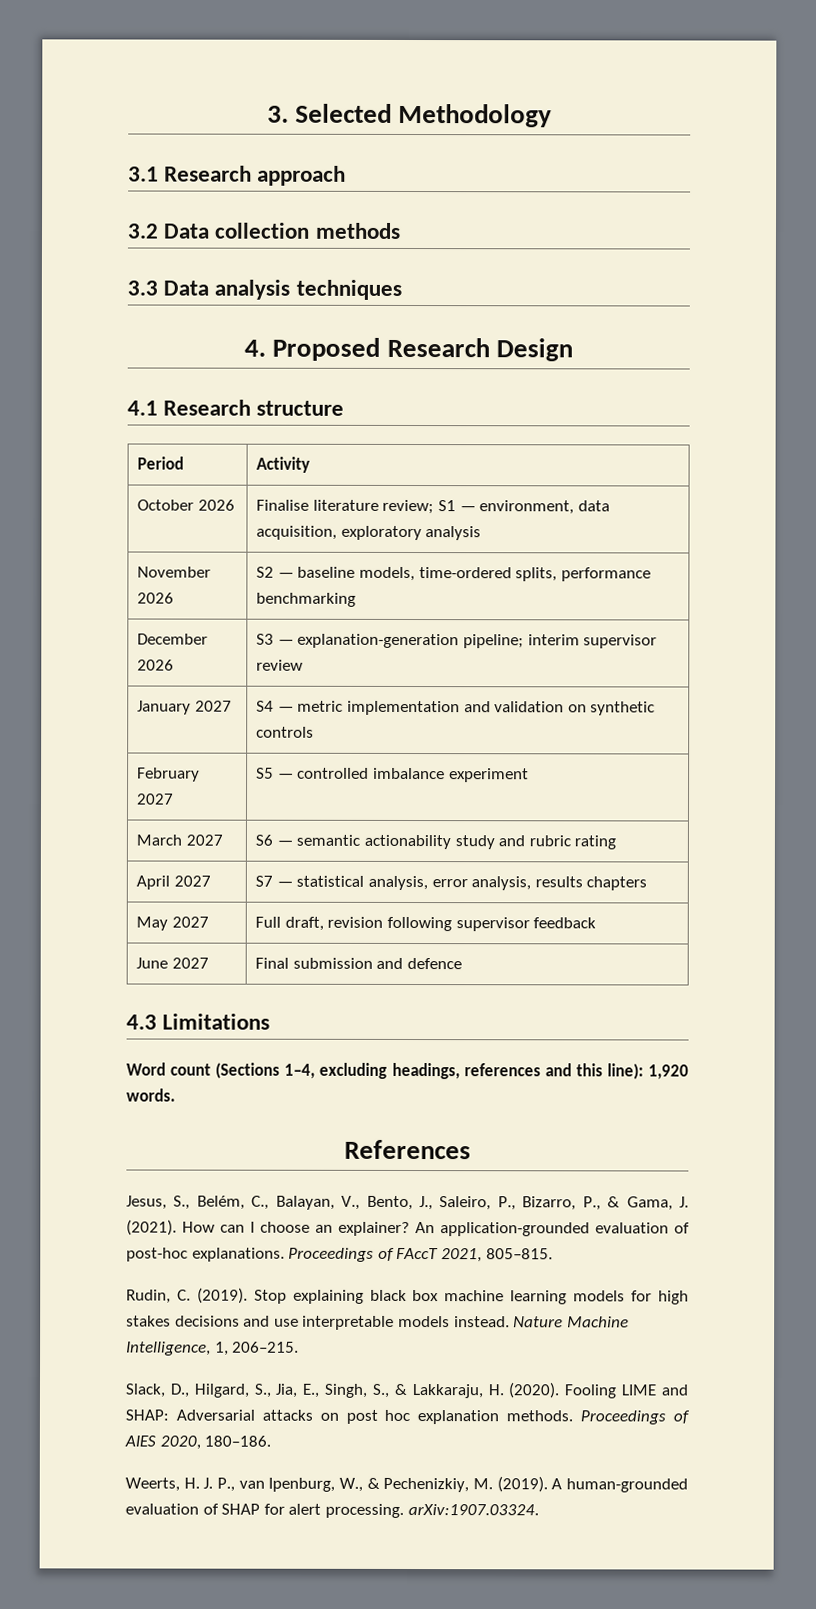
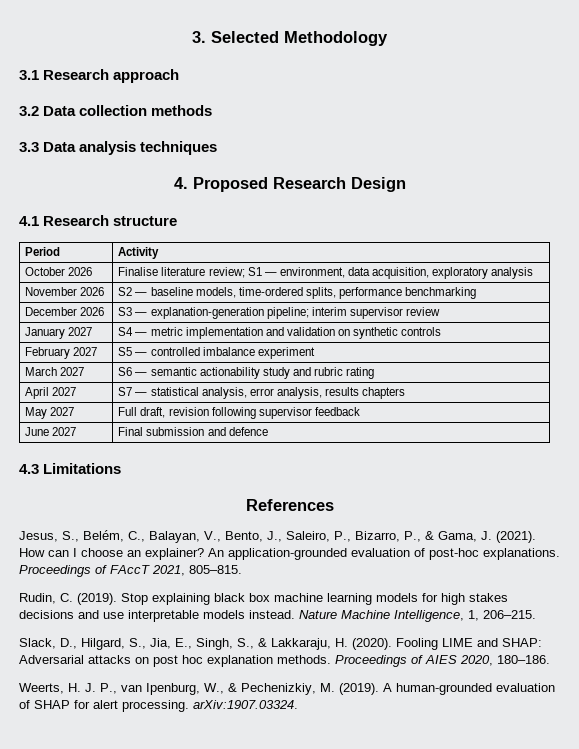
[126,1062,690,1080] [126,1088,176,1102] // Word count (Sections 1–4, excluding headings, references and this line): 1,920 words. -> (122, 468) none

